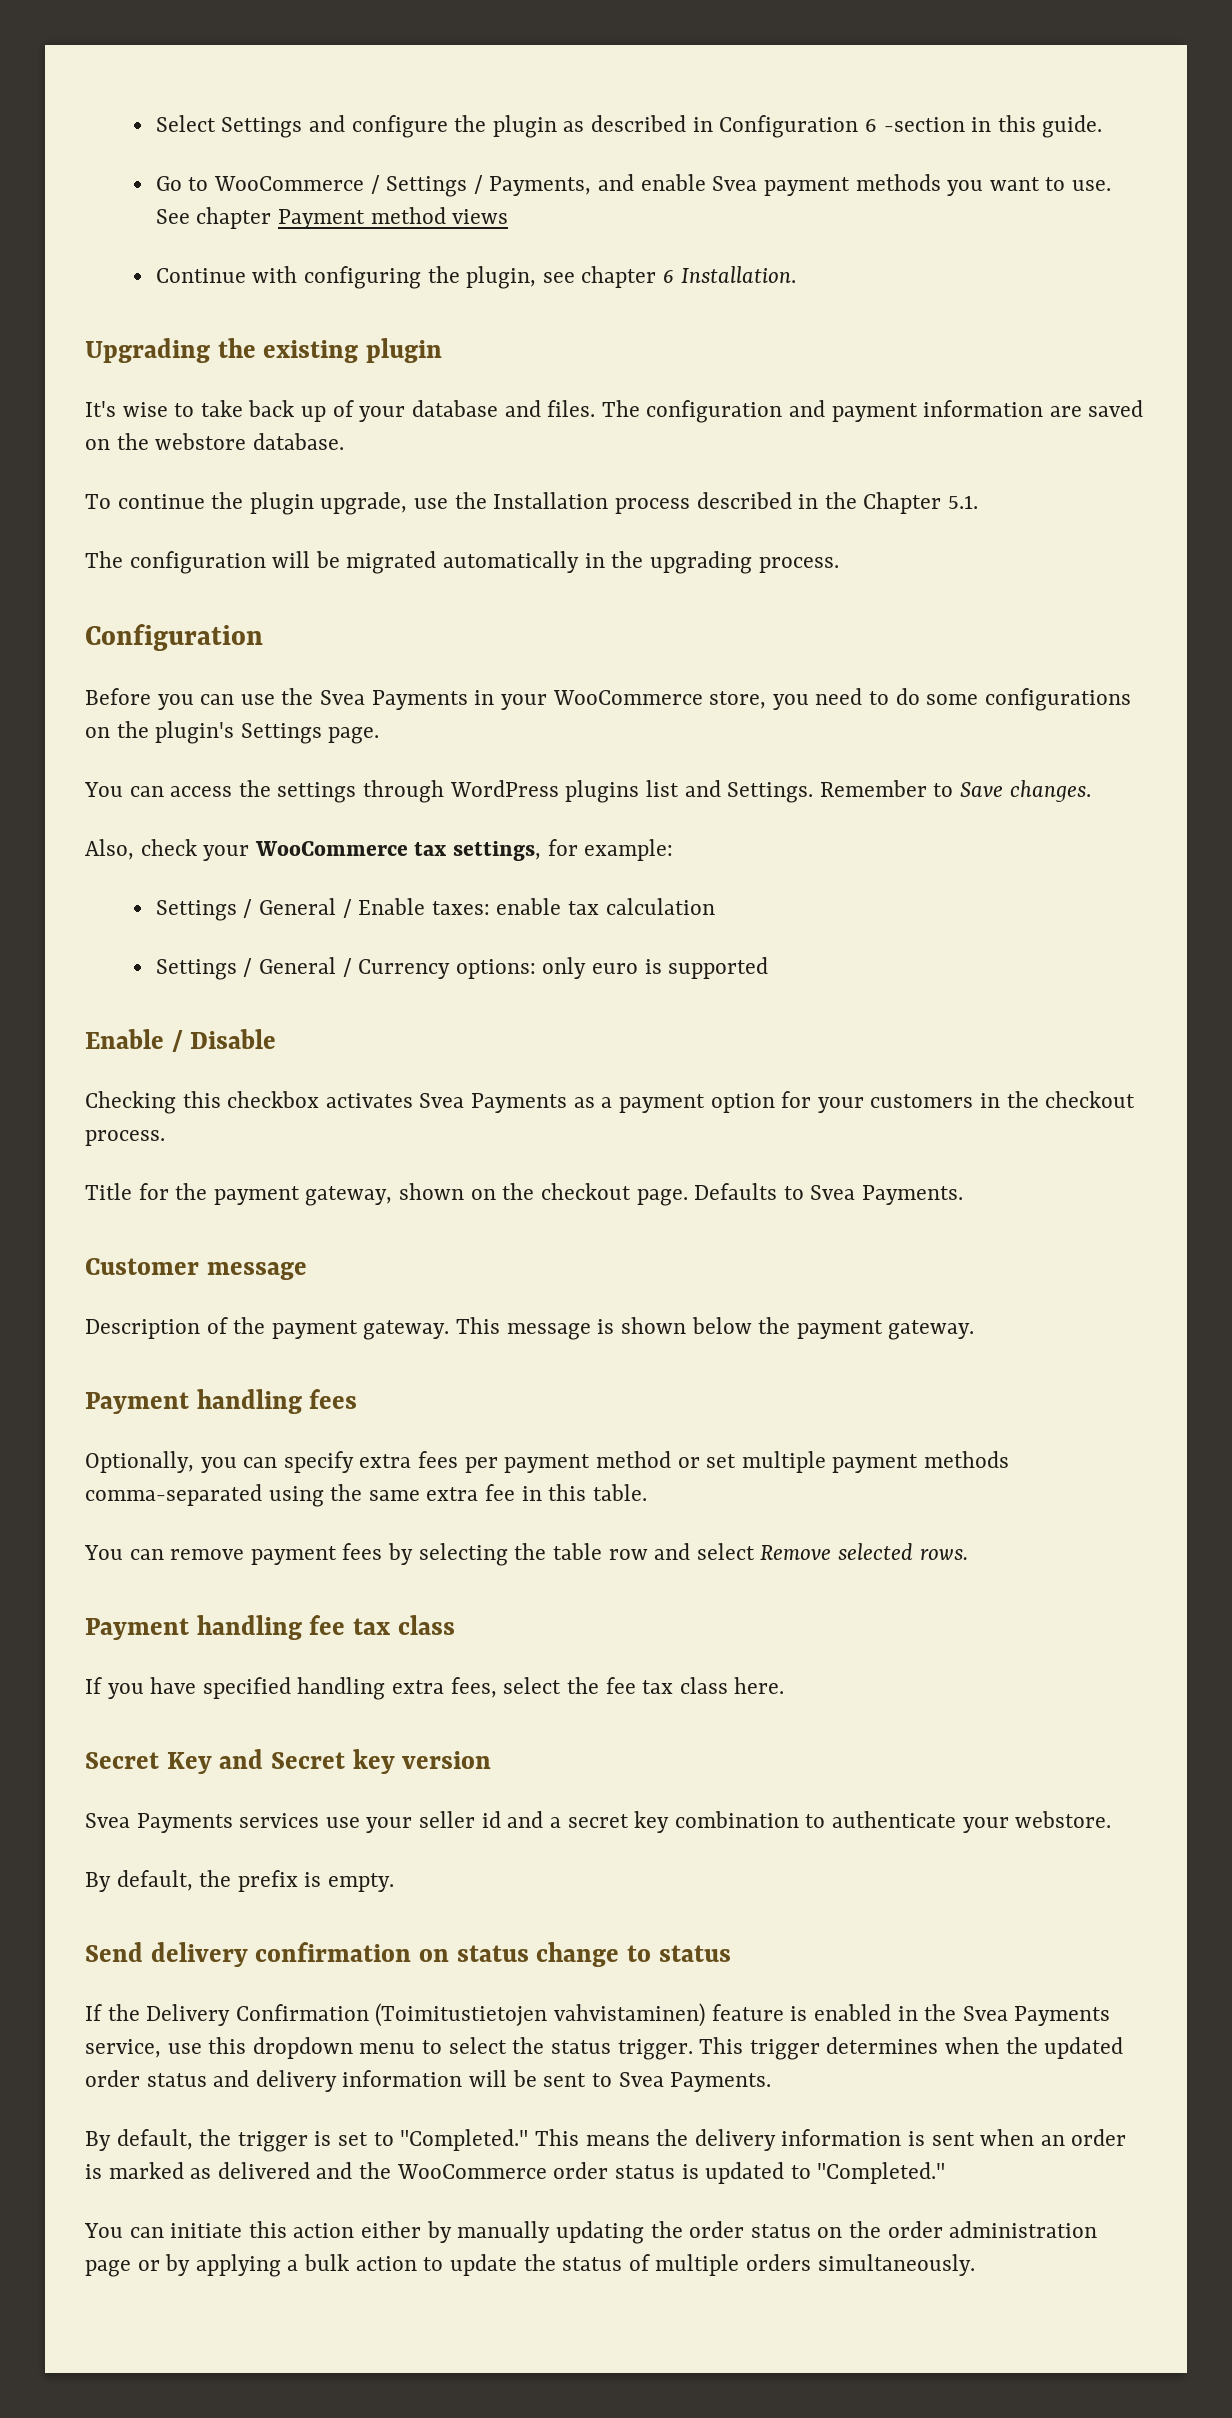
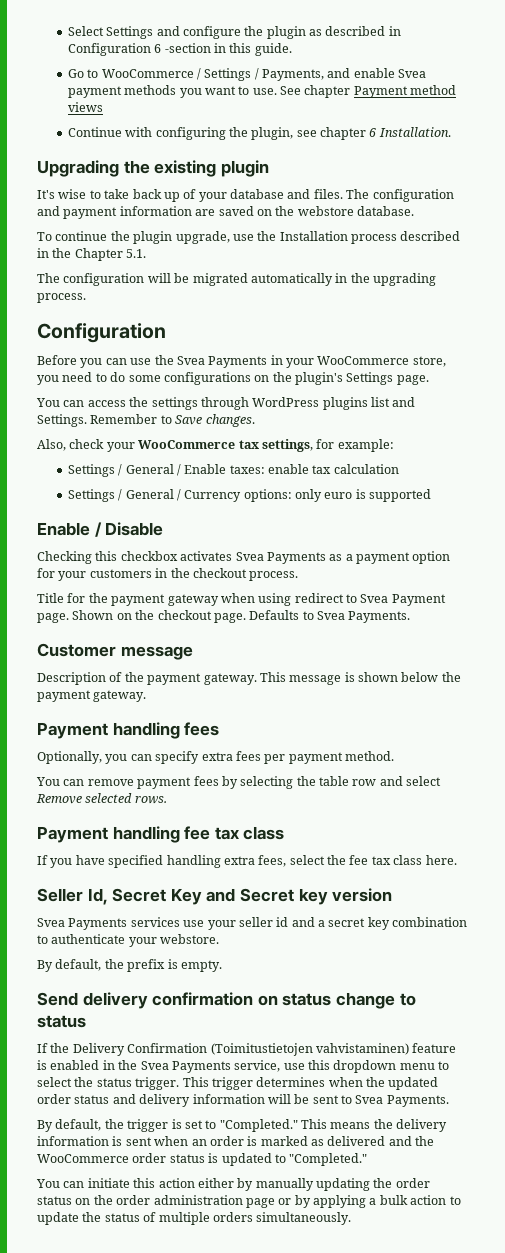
[305,1183,465,1206] gateway, shown -> [167,593,446,606] [37,610,114,623] gateway when using redirect to Svea Payment page. Shown
[595,1451,1009,1473] [85,1484,647,1507] method or set multiple payment methods comma-separated using the same extra fee in this table. -> [345,751,394,761] method.
(785, 1685) none -> [37,888,108,905] Seller Id,

